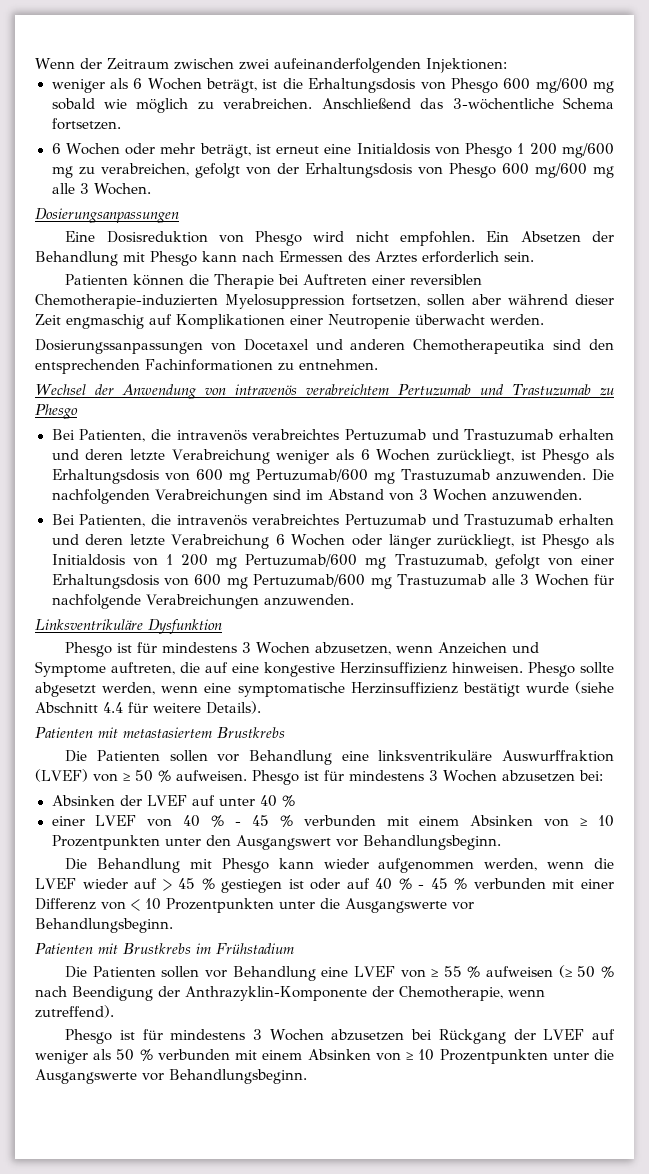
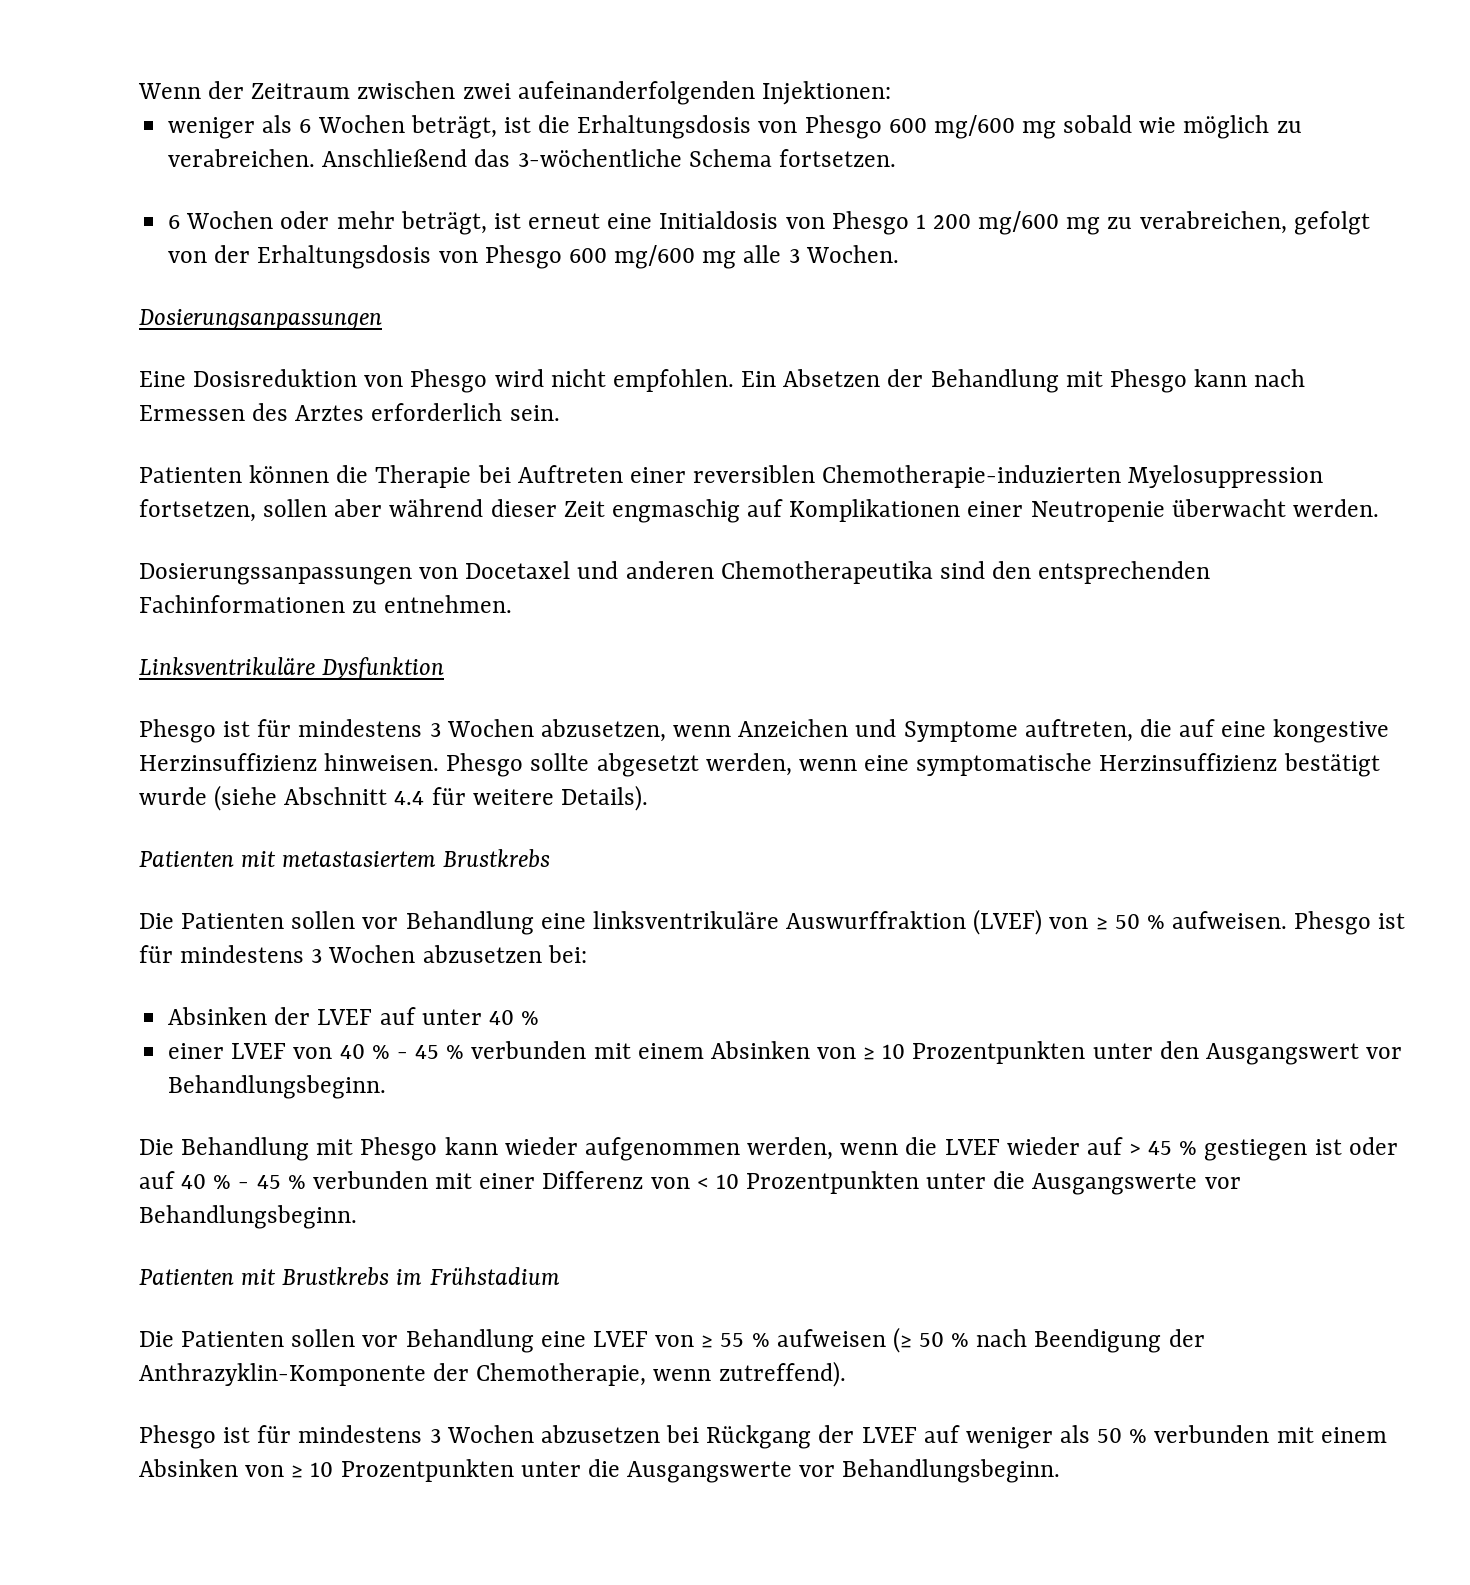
[35,384,614,399] [35,404,78,419] [51,429,614,442] [51,449,614,464] [51,469,614,484] [51,489,583,504] [51,514,614,527] [51,534,614,549] [51,554,614,569] [51,574,614,589] [51,594,355,609] // Wechsel der Anwendung von intravenös verabreichtem Pertuzumab und Trastuzumab zu Phesgo // Bei Patienten, die intravenös verabreichtes Pertuzumab und Trastuzumab erhalten und deren letzte Verabreichung weniger als 6 Wochen zurückliegt, ist Phesgo als Erhaltungsdosis von 600 mg Pertuzumab/600 mg Trastuzumab anzuwenden. Die nachfolgenden Verabreichungen sind im Abstand von 3 Wochen anzuwenden. // Bei Patienten, die intravenös verabreichtes Pertuzumab und Trastuzumab erhalten und deren letzte Verabreichung 6 Wochen oder länger zurückliegt, ist Phesgo als Initialdosis von 1 200 mg Pertuzumab/600 mg Trastuzumab, gefolgt von einer Erhaltungsdosis von 600 mg Pertuzumab/600 mg Trastuzumab alle 3 Wochen für nachfolgende Verabreichungen anzuwenden. -> (513, 604) none

